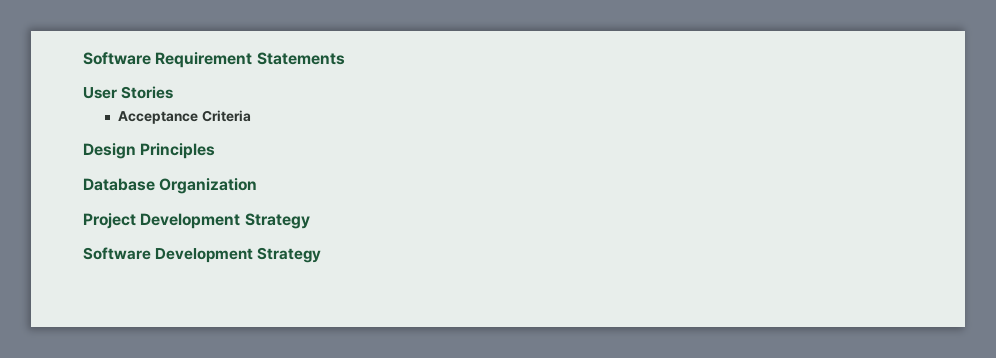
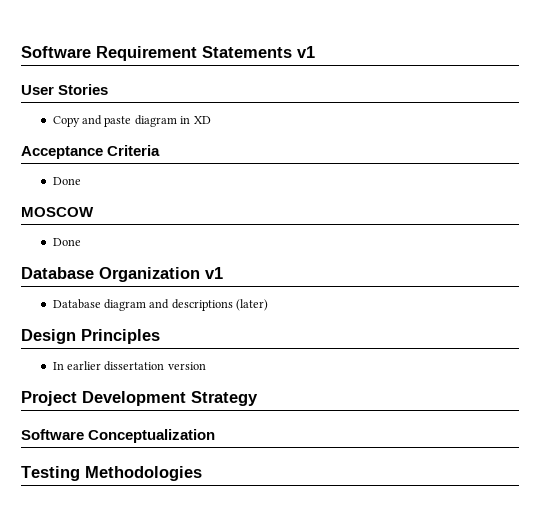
(345, 58) none -> [297,46,315,58] v1
[118,110,252,124] [83,143,216,159] [83,178,258,194] Acceptance Criteria // Design Principles // Database Organization -> [52,115,211,127] [21,145,161,159] [52,177,81,185] [21,207,94,217] [52,238,81,246] [21,267,223,282] [52,299,269,311] [21,329,160,344] [52,361,206,371] Copy and paste diagram in XD // Acceptance Criteria // Done // MOSCOW // Done // Database Organization v1 // Database diagram and descriptions (later) // Design Principles // In earlier dissertation version
[155,247,322,263] Development Strategy -> [88,429,216,443] [21,466,202,481] Conceptualization // Testing Methodologies

